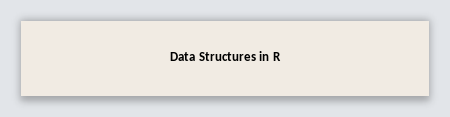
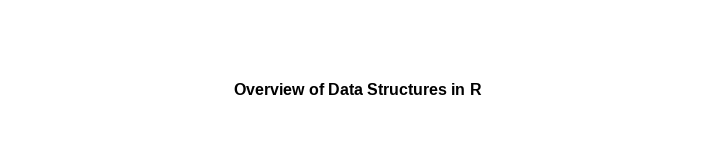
(170, 56) none -> [234,83,325,95] Overview of

